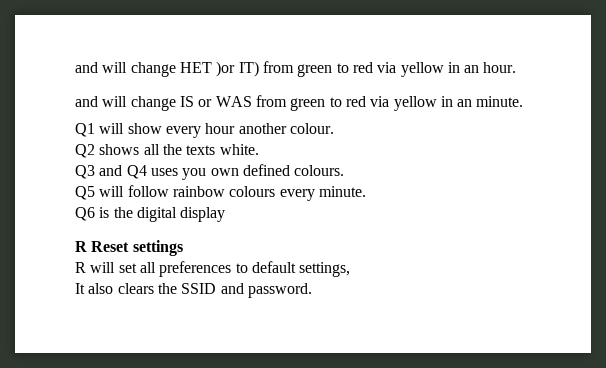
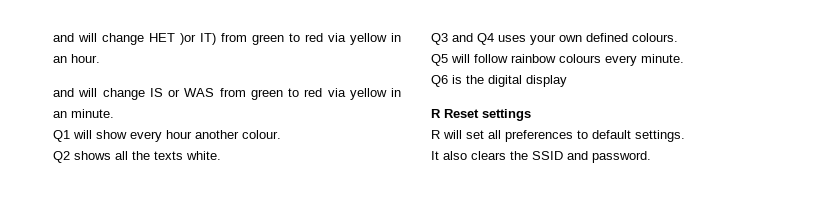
[182,168,207,180] you -> [530,34,556,45] your
[299,262,351,277] settings, -> [635,130,685,142] settings.

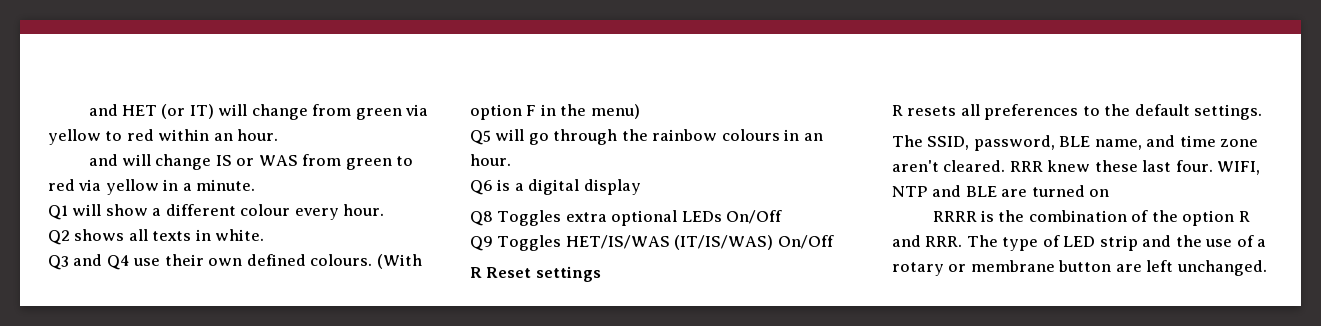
[53,33,401,45] and will change HET )or IT) from green to red via yellow in -> [88,104,429,120] [48,129,210,145] and HET (or IT) will change from green via yellow to red within
[53,111,67,118] an -> [182,183,192,191] a
[130,130,281,142] every hour another colour. -> [152,204,385,220] a different colour every hour.
[132,151,183,160] the texts -> [152,229,211,241] texts in
[498,34,556,45] uses your -> [133,254,204,266] use their
[431,54,684,66] // Q5 will follow rainbow colours every minute. -> [376,254,422,269] [470,104,640,120] [470,129,823,145] [470,154,511,166] (With option F in the menu) // Q5 will go through the rainbow colours in an hour.
[466,75,484,84] the -> [514,183,524,191] a
(567, 81) none -> [470,210,783,226] [470,235,834,251] // Q8 Toggles extra optional LEDs On/Off // Q9 Toggles HET/IS/WAS (IT/IS/WAS) On/Off
[443,130,484,139] will set -> [907,106,957,116] resets
(588, 134) none -> [1104,104,1131,116] the
[431,151,651,163] It also clears the SSID and password. -> [892,135,1259,151] [892,160,1261,175] [892,185,1110,197] [932,210,1250,226] [892,235,1267,251] [892,260,1267,276] The SSID, password, BLE name, and time zone aren't cleared. RRR knew these last four. WIFI, NTP and BLE are turned on // RRRR is the combination of the option R and RRR. The type of LED strip and the use of a rotary or membrane button are left unchanged.

